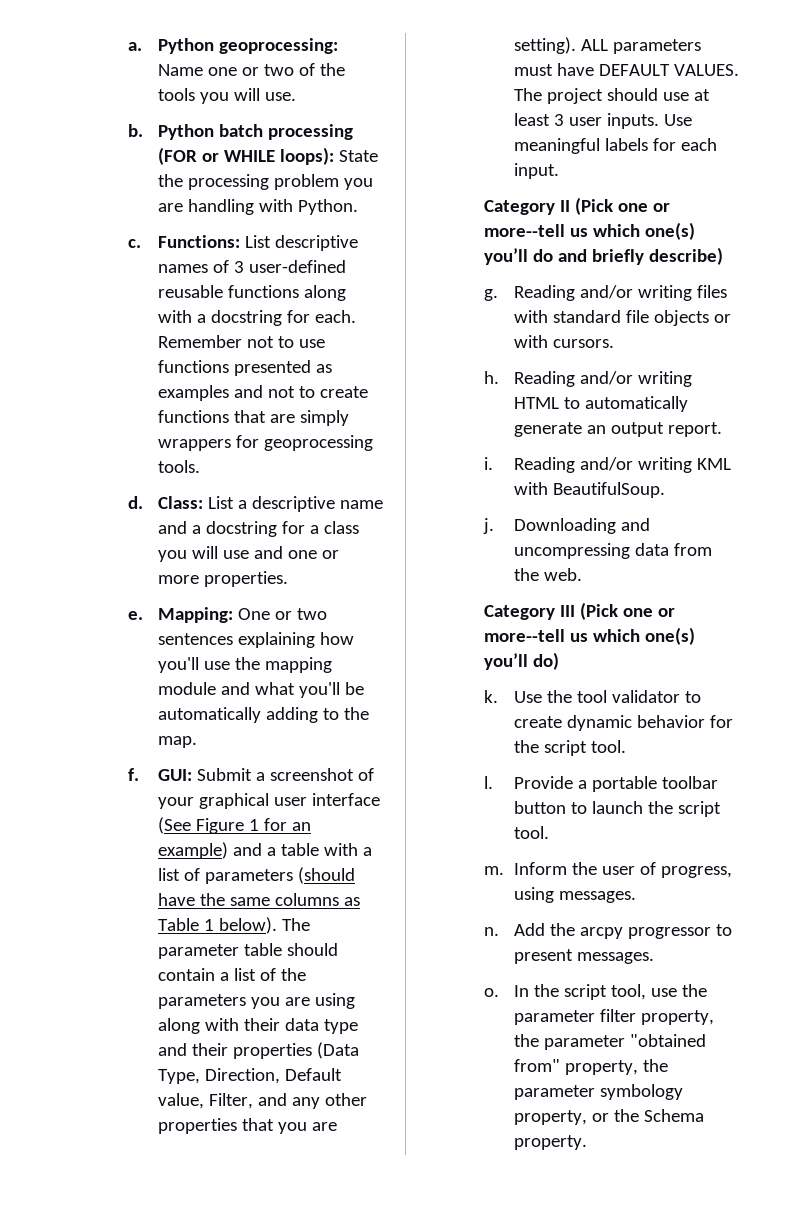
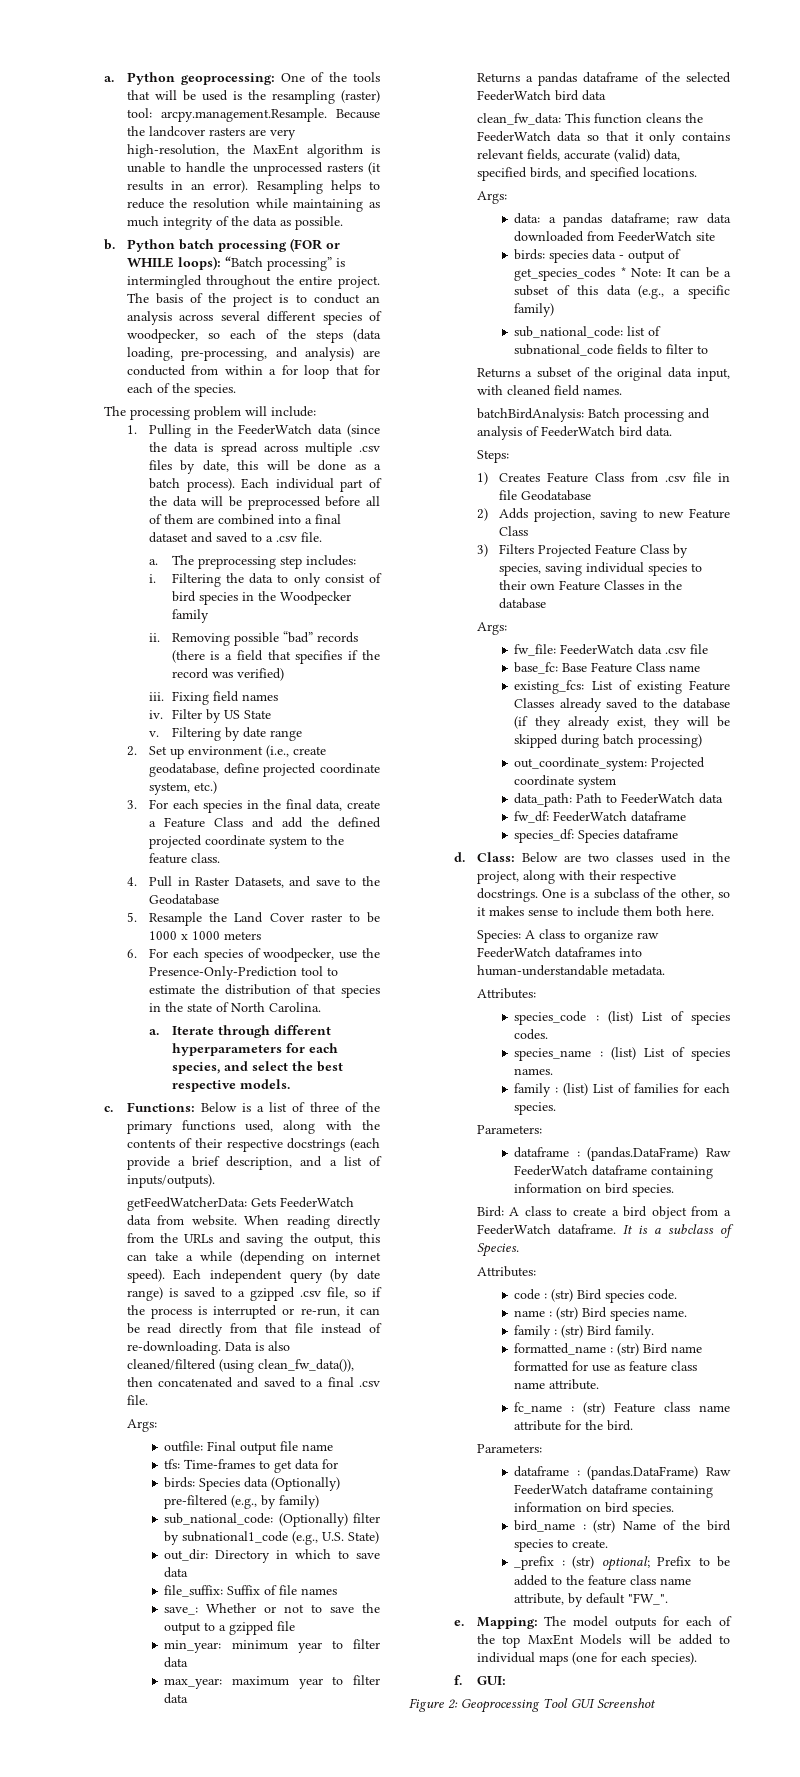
[158,63,346,76] [158,88,297,104] Name one or two of the tools you will use. -> [281,72,380,82] [126,90,381,104] [126,108,380,122] [126,126,296,140] [126,144,380,158] [126,162,381,176] [126,180,381,194] [126,198,380,212] [126,216,343,230] One of the tools that will be used is the resampling (raster) tool: arcpy.management.Resample. Because the landcover rasters are very high-resolution, the MaxEnt algorithm is unable to handle the unprocessed rasters (it results in an error). Resampling helps to reduce the resolution while maintaining as much integrity of the data as possible.
[339,150,379,162] [158,174,374,190] [158,199,359,215] [128,235,359,251] [158,260,347,273] [158,285,347,301] [158,310,357,326] [158,335,326,348] [158,360,333,376] [158,385,369,401] [158,410,350,426] [158,435,374,451] [158,460,201,473] [128,496,384,512] [158,521,360,537] [158,546,340,562] [158,571,289,587] [128,607,328,623] [158,632,355,648] [158,657,333,673] [158,682,365,698] [158,707,370,723] [158,736,198,748] [128,768,375,781] [158,793,381,809] [158,817,312,834] [158,842,373,859] [158,867,356,884] [158,893,361,906] [158,917,311,934] [158,943,339,959] [158,968,307,981] [158,993,356,1009] [158,1018,359,1034] [158,1042,360,1059] [158,1068,343,1084] [158,1093,368,1109] [158,1118,338,1134] [514,37,702,54] [514,63,740,76] [514,88,711,104] [514,113,693,129] [514,138,718,154] [514,163,560,179] [484,197,671,215] [484,222,696,240] [484,247,724,265] [484,285,728,301] [514,310,732,326] [514,335,615,348] [484,371,693,387] [514,396,689,412] [514,422,723,437] [484,457,732,473] [514,482,666,498] [483,518,651,534] [514,543,713,559] [514,568,583,581] [484,602,676,620] [484,627,696,645] [484,652,560,670] [484,690,702,703] [514,715,734,731] [514,740,627,756] [484,776,719,792] [514,801,722,817] [514,826,550,839] [484,862,733,878] [514,887,637,903] [484,923,733,939] [514,949,655,964] [484,984,708,1000] [514,1009,715,1025] [514,1034,707,1050] [514,1059,669,1075] [514,1084,684,1100] [514,1109,705,1125] [514,1135,588,1150] State the processing problem you are handling with Python. // c. Functions: List descriptive names of 3 user-defined reusable functions along with a docstring for each. Remember not to use functions presented as examples and not to create functions that are simply wrappers for geoprocessing tools. // d. Class: List a descriptive name and a docstring for a class you will use and one or more properties. // e. Mapping: One or two sentences explaining how you'll use the mapping module and what you'll be automatically adding to the map. // f. GUI: Submit a screenshot of your graphical user interface (See Figure 1 for an example) and a table with a list of parameters (should have the same columns as Table 1 below). The parameter table should contain a list of the parameters you are using along with their data type and their properties (Data Type, Direction, Default value, Filter, and any other properties that you are setting). ALL parameters must have DEFAULT VALUES. The project should use at least 3 user inputs. Use meaningful labels for each input. // Category II (Pick one or more--tell us which one(s) you’ll do and briefly describe) // g. Reading and/or writing files with standard file objects or with cursors. // h. Reading and/or writing HTML to automatically generate an output report. // i. Reading and/or writing KML with BeautifulSoup. // j. Downloading and uncompressing data from the web. // Category III (Pick one or more--tell us which one(s) you’ll do) // k. Use the tool validator to create dynamic behavior for the script tool. // l. Provide a portable toolbar button to launch the script tool. // m. Inform the user of progress, using messages. // n. Add the arcpy progressor to present messages. // o. In the script tool, use the parameter filter property, the parameter "obtained from" property, the parameter symbology property, or the Schema property. -> [224,256,345,271] [126,275,380,289] [126,293,380,307] [126,311,382,325] [126,329,382,343] [126,347,380,361] [126,365,380,379] [126,383,236,397] [104,406,317,420] [126,424,380,438] [149,442,380,456] [149,460,382,474] [149,478,382,492] [149,496,380,510] [149,514,342,525] [149,532,323,543] [149,555,356,569] [149,573,382,587] [171,591,351,605] [171,609,209,623] [149,631,358,646] [171,650,380,664] [171,668,284,681] [149,691,278,705] [149,709,271,723] [149,727,302,741] [126,745,327,759] [149,763,380,777] [149,781,218,795] [126,799,380,813] [149,817,381,828] [149,835,345,849] [149,853,221,864] [126,876,380,888] [149,894,220,905] [126,912,380,926] [149,931,262,940] [126,948,380,962] [149,966,339,980] [149,984,380,998] [149,1002,322,1012] [149,1025,331,1038] [171,1043,338,1056] [171,1061,343,1074] [171,1079,290,1092] [104,1102,380,1112] [126,1120,380,1134] [126,1138,380,1152] [126,1156,382,1170] [126,1174,215,1188] [126,1197,354,1211] [126,1215,381,1229] [126,1233,380,1247] [126,1251,381,1265] [126,1269,380,1283] [126,1287,382,1301] [126,1305,380,1319] [126,1323,382,1337] [126,1341,290,1355] [126,1359,354,1373] [126,1377,380,1388] [126,1395,148,1405] [126,1419,157,1432] [164,1441,334,1455] [164,1459,339,1473] [164,1477,341,1491] [164,1495,320,1509] [164,1513,380,1527] [164,1531,380,1545] [164,1549,380,1563] [164,1567,189,1578] [164,1585,338,1597] [164,1603,380,1615] [164,1621,296,1635] [164,1639,380,1653] [164,1657,189,1668] [164,1675,380,1689] [164,1693,189,1704] [476,72,731,86] [476,90,606,101] [476,113,703,125] [476,131,730,145] [476,149,680,162] [476,167,697,181] [476,191,507,204] [514,213,731,227] [514,231,716,242] [514,249,682,263] [514,267,731,281] [514,285,730,299] [514,303,555,317] [514,326,662,338] [514,344,709,356] [476,367,730,381] [476,385,622,396] [476,408,710,422] [476,426,672,440] [476,450,509,463] [476,472,730,485] [499,490,592,501] [476,508,730,522] [499,526,529,536] [476,544,689,558] [499,562,703,576] [499,580,683,591] [499,598,547,609] [476,622,507,635] [514,644,709,656] [514,662,701,674] [514,680,730,694] [514,698,730,712] [514,716,730,730] [514,734,703,748] [514,757,706,771] [514,775,617,789] [514,793,724,807] [514,811,687,823] [514,829,679,843] [454,852,730,863] [476,870,676,884] [476,888,730,902] [476,906,714,917] [476,929,659,943] [476,947,642,958] [476,965,665,976] [476,988,536,999] [514,1011,730,1025] [514,1029,549,1040] [514,1047,730,1061] [514,1068,554,1075] [514,1083,730,1097] [514,1102,557,1115] [476,1125,542,1134] [514,1147,731,1161] [514,1165,714,1179] [514,1183,675,1197] [476,1206,731,1219] [476,1224,734,1238] [476,1243,519,1257] [476,1266,536,1277] [514,1289,678,1303] [514,1307,688,1321] [514,1325,655,1339] [514,1343,703,1356] [514,1361,698,1372] [514,1379,600,1390] [514,1402,730,1415] [514,1420,634,1431] [476,1444,542,1453] [514,1466,731,1480] [514,1484,714,1498] [514,1502,675,1516] [514,1520,731,1533] [514,1539,609,1552] [514,1556,730,1571] [514,1575,692,1586] [514,1593,669,1607] [454,1616,732,1630] [476,1634,730,1648] [476,1652,697,1666] [454,1675,506,1685] [409,1698,656,1713] “Batch processing” is intermingled throughout the entire project. The basis of the project is to conduct an analysis across several different species of woodpecker, so each of the steps (data loading, pre-processing, and analysis) are conducted from within a for loop that for each of the species. // The processing problem will include: // 1. Pulling in the FeederWatch data (since the data is spread across multiple .csv files by date, this will be done as a batch process). Each individual part of the data will be preprocessed before all of them are combined into a final dataset and saved to a .csv file. // a. The preprocessing step includes: // i. Filtering the data to only consist of bird species in the Woodpecker family // ii. Removing possible “bad” records (there is a field that specifies if the record was verified) // iii. Fixing field names // iv. Filter by US State // v. Filtering by date range // 2. Set up environment (i.e., create geodatabase, define projected coordinate system, etc.) // 3. For each species in the final data, create a Feature Class and add the defined projected coordinate system to the feature class. // 4. Pull in Raster Datasets, and save to the Geodatabase // 5. Resample the Land Cover raster to be 1000 x 1000 meters // 6. For each species of woodpecker, use the Presence-Only-Prediction tool to estimate the distribution of that species in the state of North Carolina. // a. Iterate through different hyperparameters for each species, and select the best respective models. // c. Functions: Below is a list of three of the primary functions used, along with the contents of their respective docstrings (each provide a brief description, and a list of inputs/outputs). // getFeedWatcherData: Gets FeederWatch data from website. When reading directly from the URLs and saving the output, this can take a while (depending on internet speed). Each independent query (by date range) is saved to a gzipped .csv file, so if the process is interrupted or re-run, it can be read directly from that file instead of re-downloading. Data is also cleaned/filtered (using clean_fw_data()), then concatenated and saved to a final .csv file. // Args: // outfile: Final output file name // tfs: Time-frames to get data for // birds: Species data (Optionally) pre-filtered (e.g., by family) // sub_national_code: (Optionally) filter by subnational1_code (e.g., U.S. State) // out_dir: Directory in which to save data // file_suffix: Suffix of file names // save_: Whether or not to save the output to a gzipped file // min_year: minimum year to filter data // max_year: maximum year to filter data // Returns a pandas dataframe of the selected FeederWatch bird data // clean_fw_data: This function cleans the FeederWatch data so that it only contains relevant fields, accurate (valid) data, specified birds, and specified locations. // Args: // data: a pandas dataframe; raw data downloaded from FeederWatch site // birds: species data - output of get_species_codes * Note: It can be a subset of this data (e.g., a specific family) // sub_national_code: list of subnational_code fields to filter to // Returns a subset of the original data input, with cleaned field names. // batchBirdAnalysis: Batch processing and analysis of FeederWatch bird data. // Steps: // 1) Creates Feature Class from .csv file in file Geodatabase // 2) Adds projection, saving to new Feature Class // 3) Filters Projected Feature Class by species, saving individual species to their own Feature Classes in the database // Args: // fw_file: FeederWatch data .csv file // base_fc: Base Feature Class name // existing_fcs: List of existing Feature Classes already saved to the database (if they already exist, they will be skipped during batch processing) // out_coordinate_system: Projected coordinate system // data_path: Path to FeederWatch data // fw_df: FeederWatch dataframe // species_df: Species dataframe // d. Class: Below are two classes used in the project, along with their respective docstrings. One is a subclass of the other, so it makes sense to include them both here. // Species: A class to organize raw FeederWatch dataframes into human-understandable metadata. // Attributes: // species_code : (list) List of species codes. // species_name : (list) List of species names. // family : (list) List of families for each species. // Parameters: // dataframe : (pandas.DataFrame) Raw FeederWatch dataframe containing information on bird species. // Bird: A class to create a bird object from a FeederWatch dataframe. It is a subclass of Species. // Attributes: // code : (str) Bird species code. // name : (str) Bird species name. // family : (str) Bird family. // formatted_name : (str) Bird name formatted for use as feature class name attribute. // fc_name : (str) Feature class name attribute for the bird. // Parameters: // dataframe : (pandas.DataFrame) Raw FeederWatch dataframe containing information on bird species. // bird_name : (str) Name of the bird species to create. // _prefix : (str) optional; Prefix to be added to the feature class name attribute, by default "FW_". // e. Mapping: The model outputs for each of the top MaxEnt Models will be added to individual maps (one for each species). // f. GUI: // Figure 2: Geoprocessing Tool GUI Screenshot

